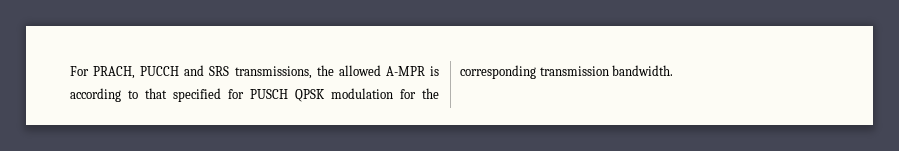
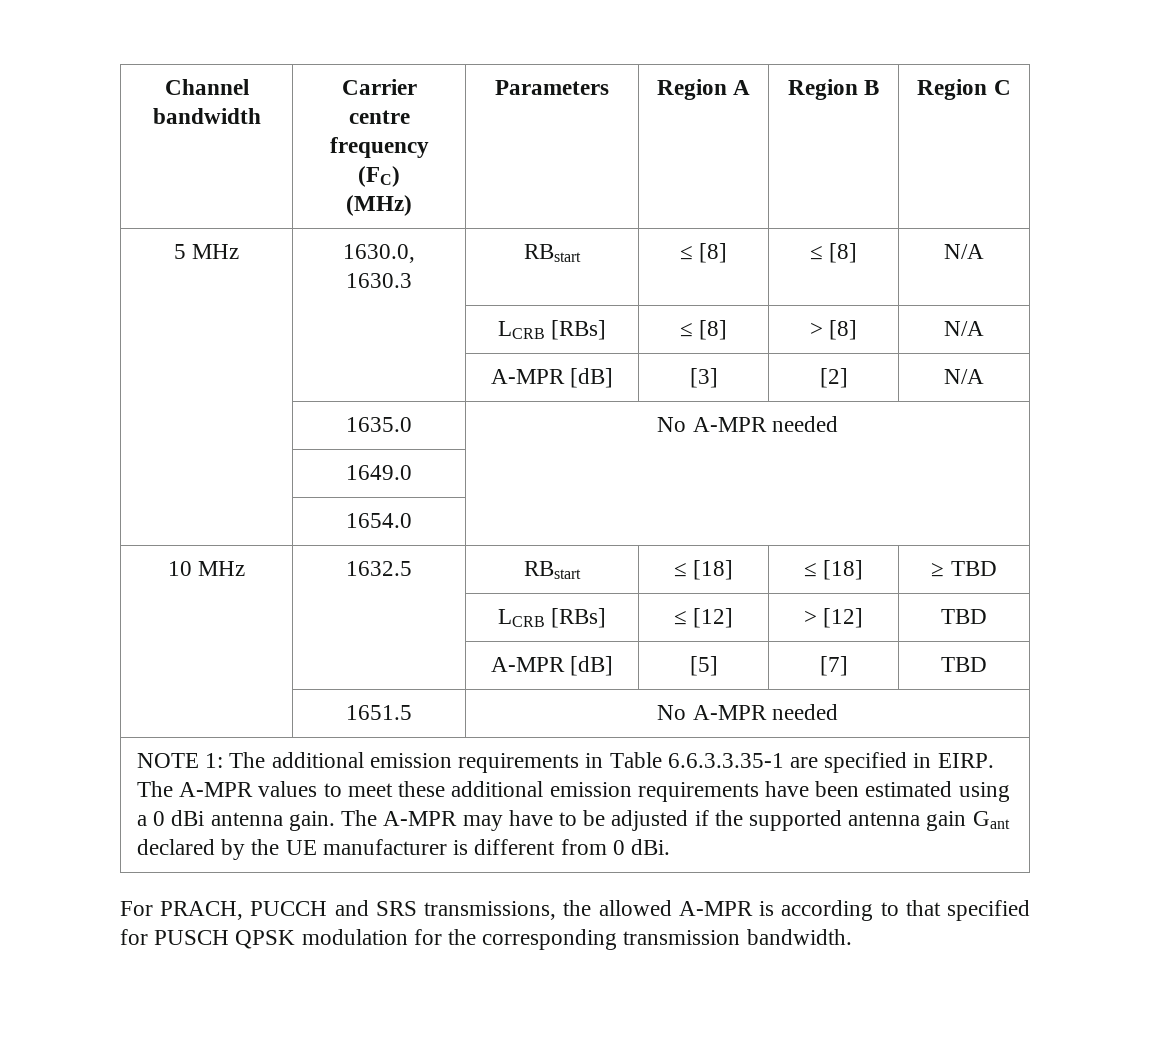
(70, 71) none -> [164,79,249,95] [152,108,261,124] [341,79,417,95] [348,110,410,124] [329,137,429,158] [358,166,400,187] [346,195,412,216] [495,80,609,95] [656,79,751,100] [787,79,880,100] [917,79,1011,100] [173,244,240,259] [343,244,415,263] [346,273,412,288] [524,244,581,262] [679,243,728,263] [809,243,858,263] [944,244,984,259] [497,320,607,340] [679,320,728,340] [809,320,858,340] [944,321,984,336] [490,368,614,388] [689,368,718,388] [819,368,848,388] [944,369,984,384] [346,417,412,432] [657,416,838,432] [346,465,412,480] [346,513,412,528] [167,561,246,576] [346,561,412,576] [524,561,581,579] [673,560,734,580] [803,560,864,580] [931,561,997,577] [497,608,607,628] [673,608,734,628] [803,608,864,628] [941,609,987,624] [490,656,614,676] [689,656,718,676] [819,656,848,676] [941,657,987,672] [346,705,412,720] [657,704,838,720] [137,752,994,773] [137,781,1010,802] [137,810,1010,831] [137,839,670,860] Channel bandwidth | Carrier centre frequency (FC) // (MHz) | Parameters | Region A | Region B | Region C // 5 MHz | 1630.0, 1630.3 | RBstart | ≤ [8] | ≤ [8] | N/A // | | LCRB [RBs] | ≤ [8] | > [8] | N/A // | | A-MPR [dB] | [3] | [2] | N/A // | 1635.0 | No A-MPR needed // | 1649.0 | // | 1654.0 | // 10 MHz | 1632.5 | RBstart | ≤ [18] | ≤ [18] | ≥ TBD // | | LCRB [RBs] | ≤ [12] | > [12] | TBD // | | A-MPR [dB] | [5] | [7] | TBD // | 1651.5 | No A-MPR needed // NOTE 1: The additional emission requirements in Table 6.6.3.3.35-1 are specified in EIRP. The A-MPR values to meet these additional emission requirements have been estimated using a 0 dBi antenna gain. The A-MPR may have to be adjusted if the supported antenna gain Gant declared by the UE manufacturer is different from 0 dBi. //

